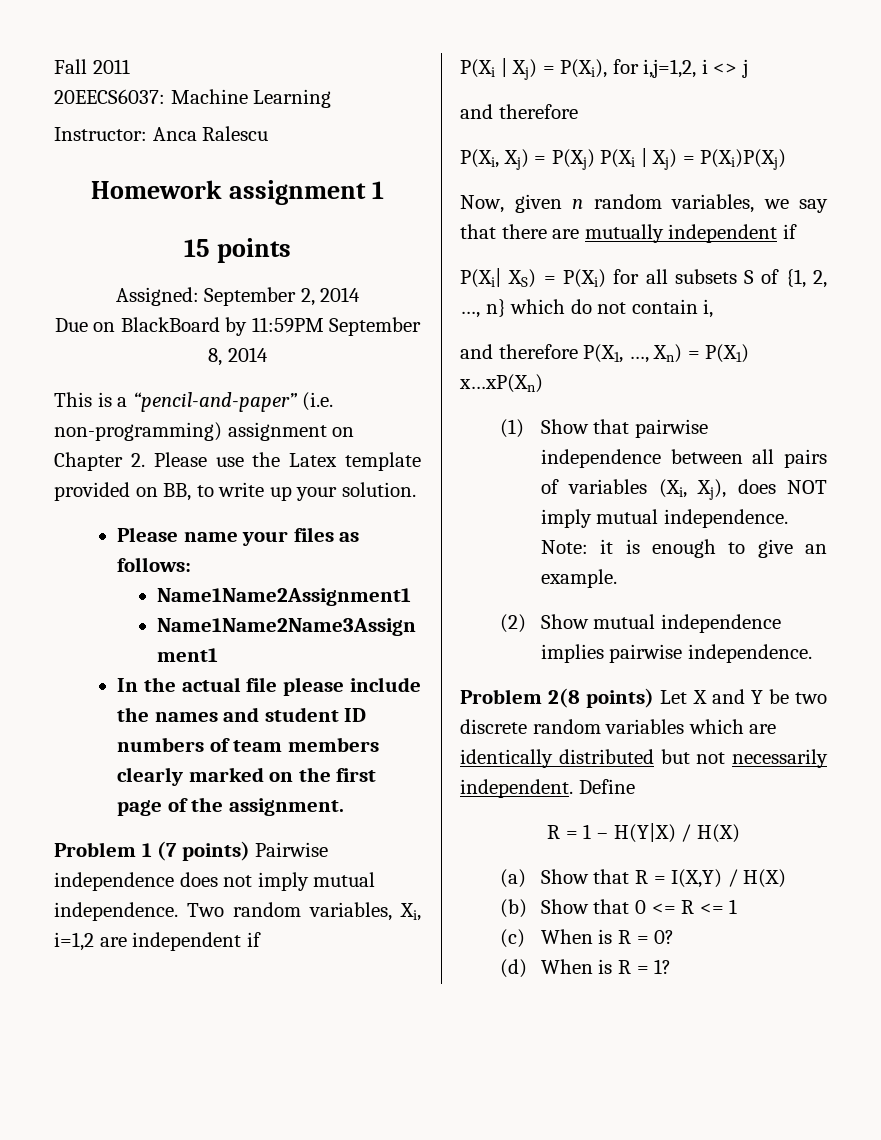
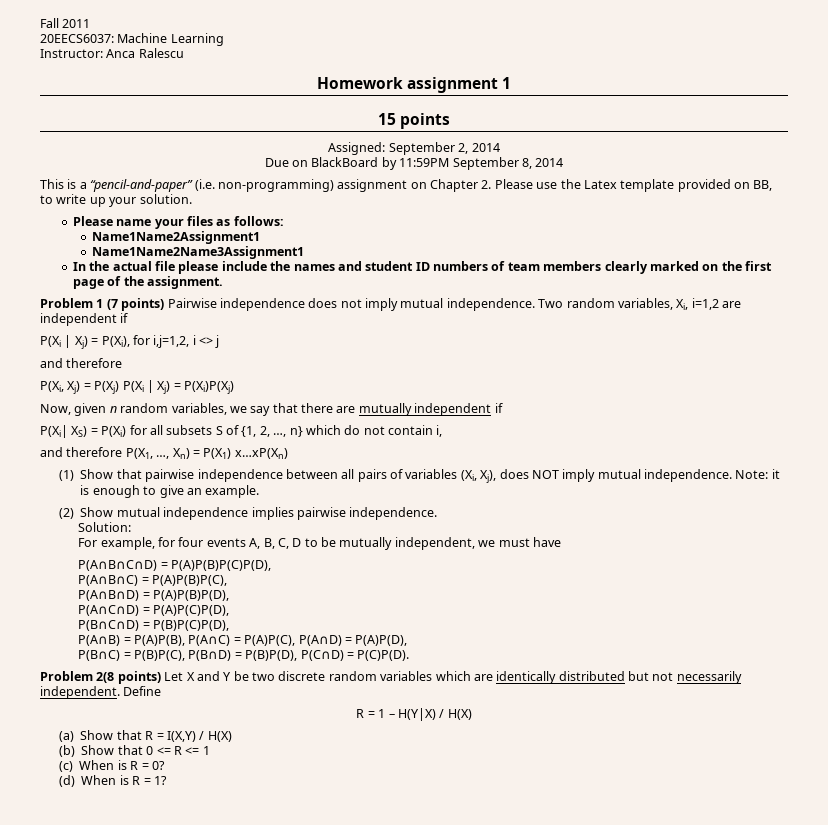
(812, 653) none -> [78,522,132,532] [78,537,561,550] [78,560,272,571] [78,575,228,586] [78,590,230,601] [78,605,230,616] [78,620,230,631] [78,635,408,646] [78,650,410,661] // Solution: // For example, for four events A, B, C, D to be mutually independent, we must have // P(A∩B∩C∩D) = P(A)P(B)P(C)P(D), // P(A∩B∩C) = P(A)P(B)P(C), // P(A∩B∩D) = P(A)P(B)P(D), // P(A∩C∩D) = P(A)P(C)P(D), // P(B∩C∩D) = P(B)P(C)P(D), // P(A∩B) = P(A)P(B), P(A∩C) = P(A)P(C), P(A∩D) = P(A)P(D), // P(B∩C) = P(B)P(C), P(B∩D) = P(B)P(D), P(C∩D) = P(C)P(D).

